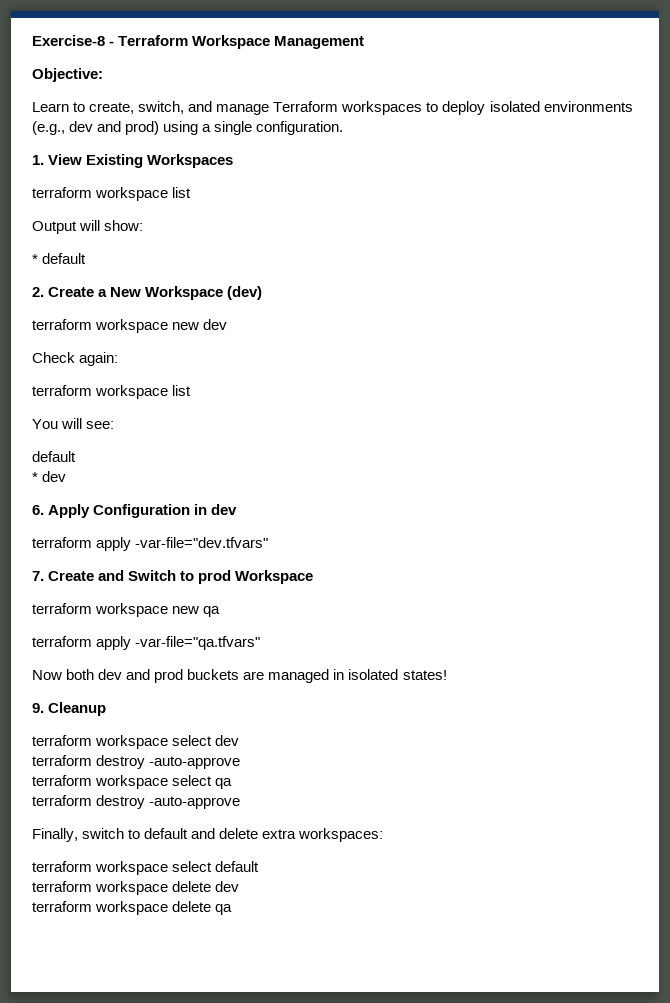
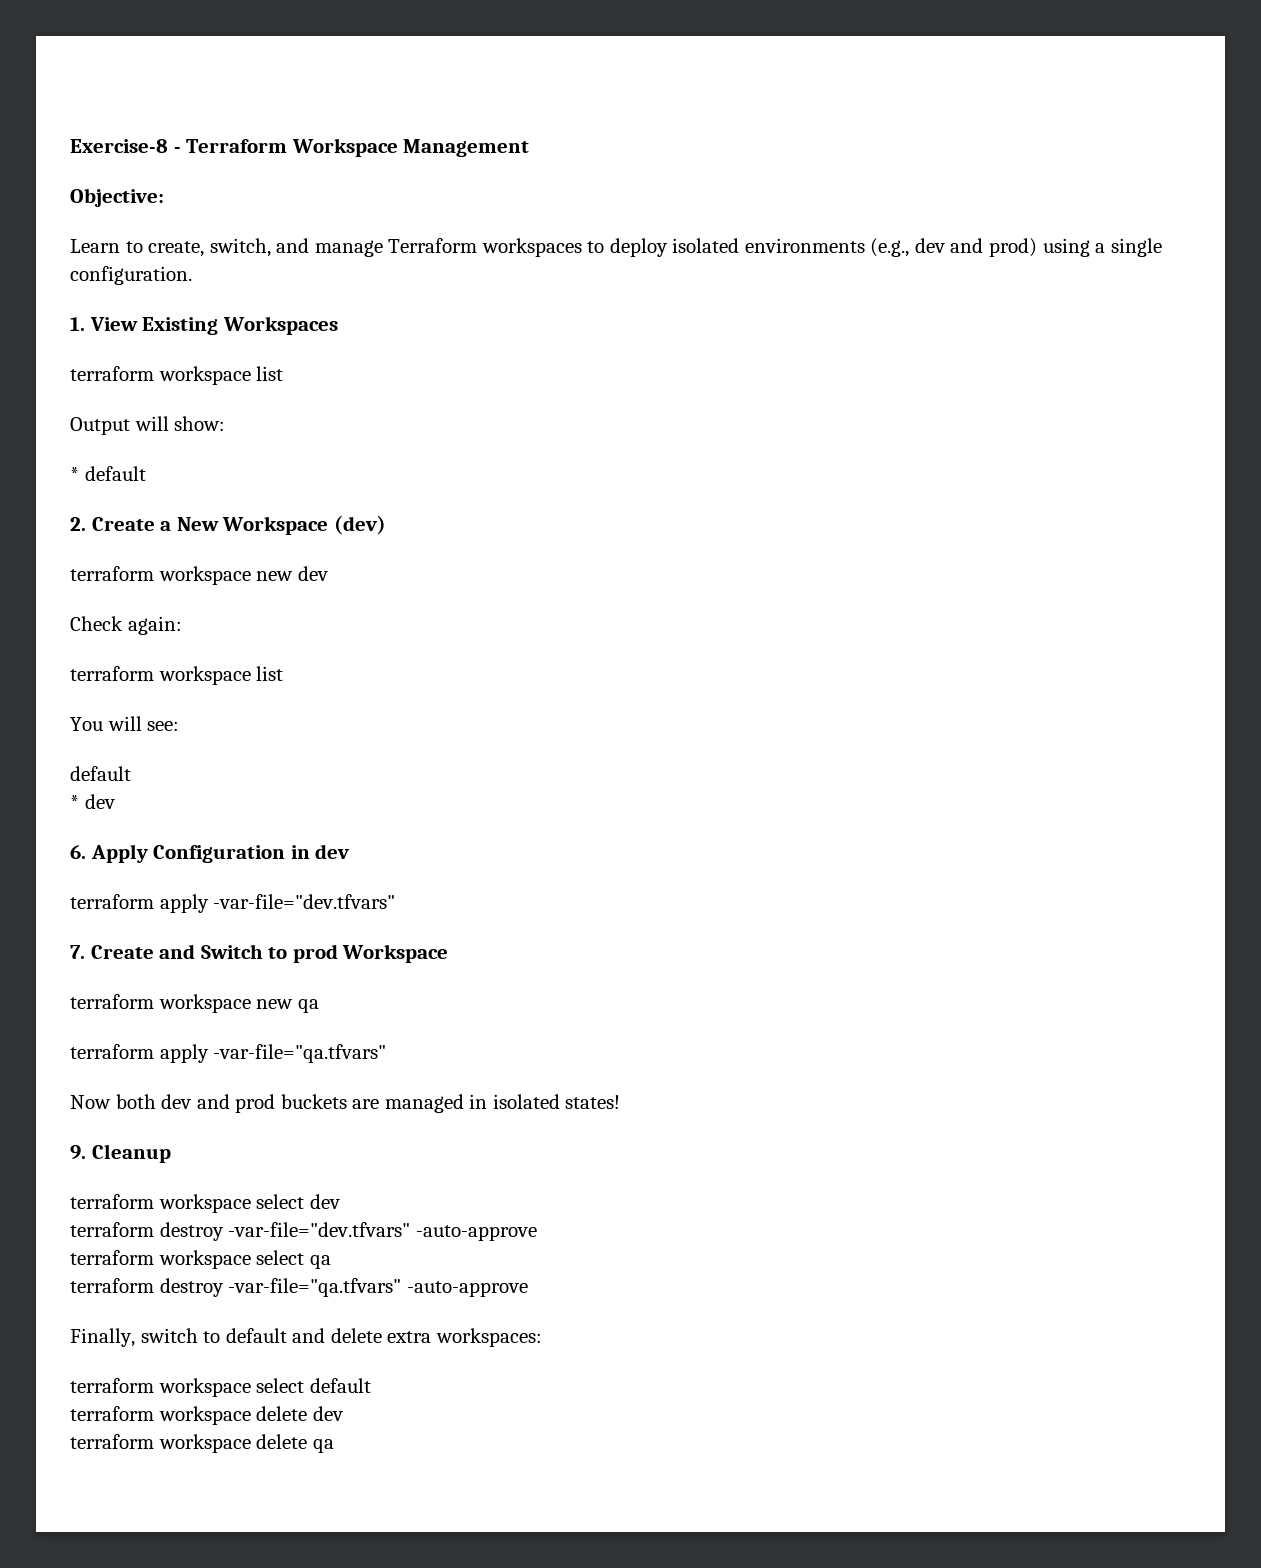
(146, 762) none -> [228,1222,411,1237] -var-file="dev.tfvars"
(146, 802) none -> [228,1278,402,1297] -var-file="qa.tfvars"

